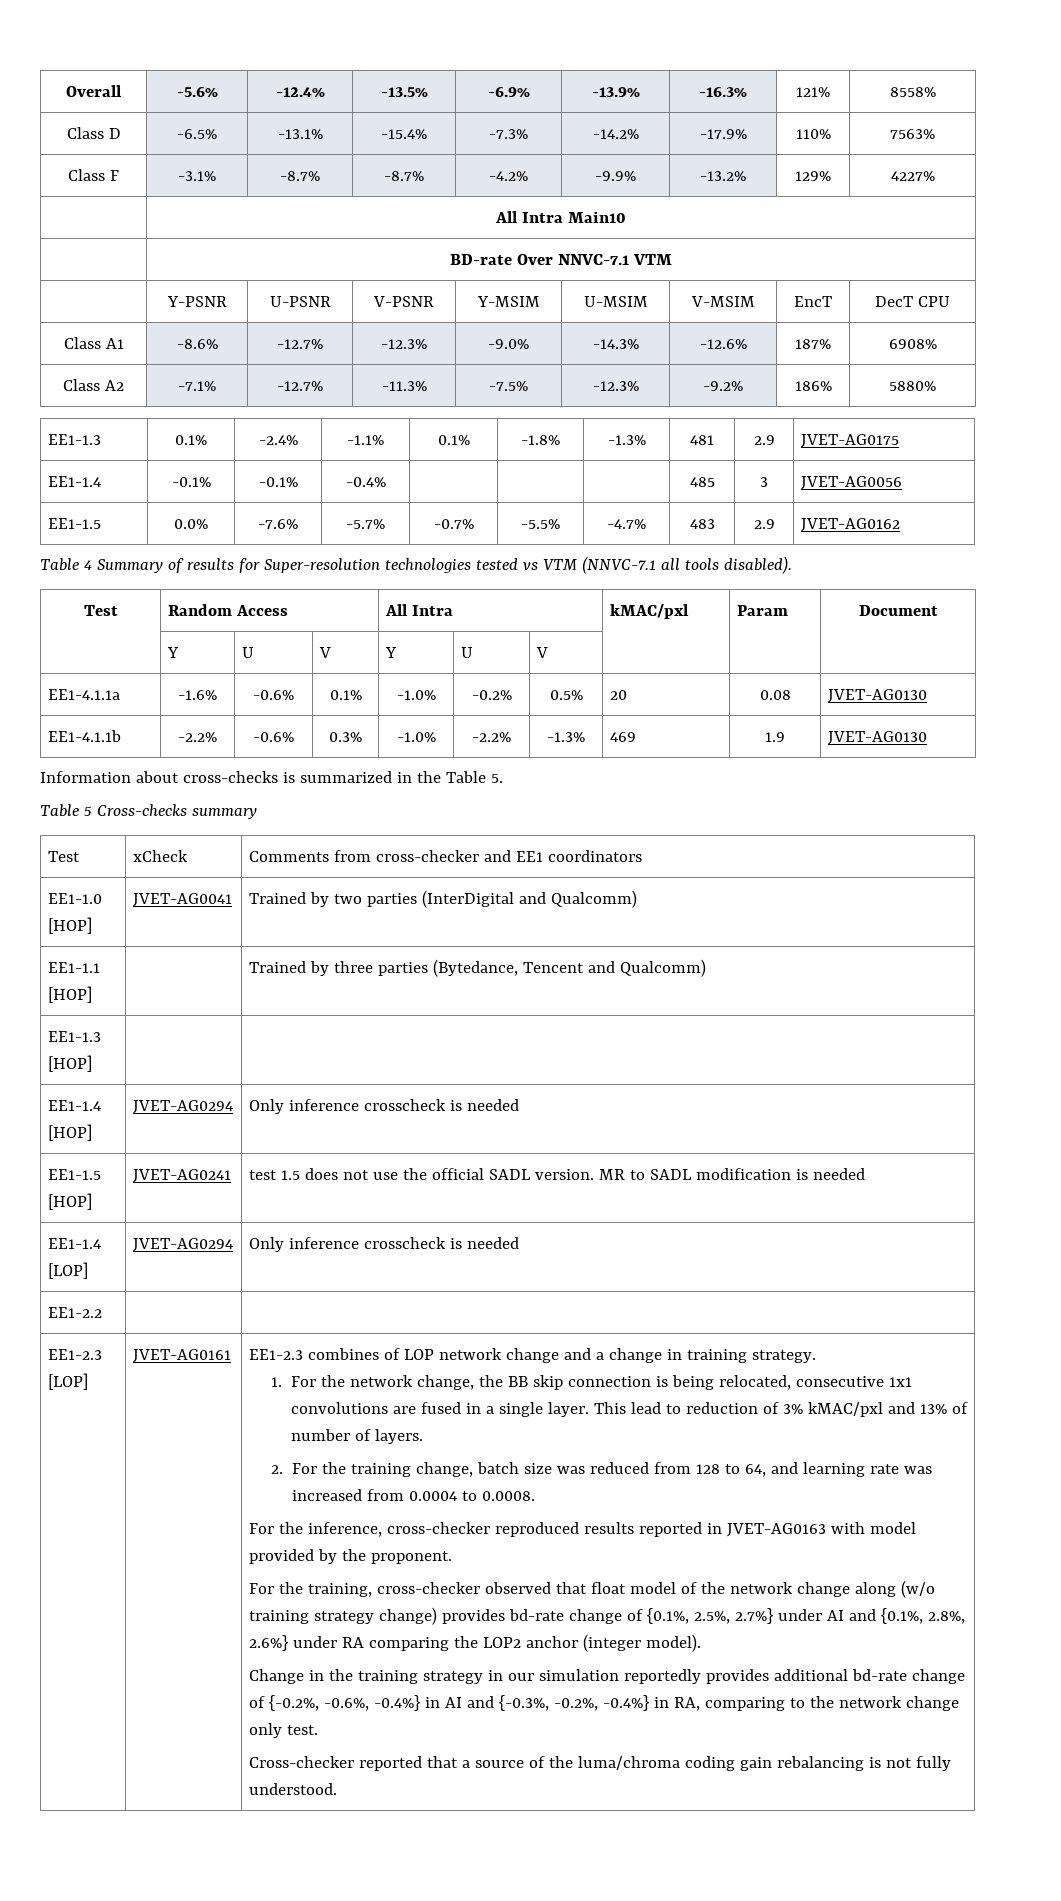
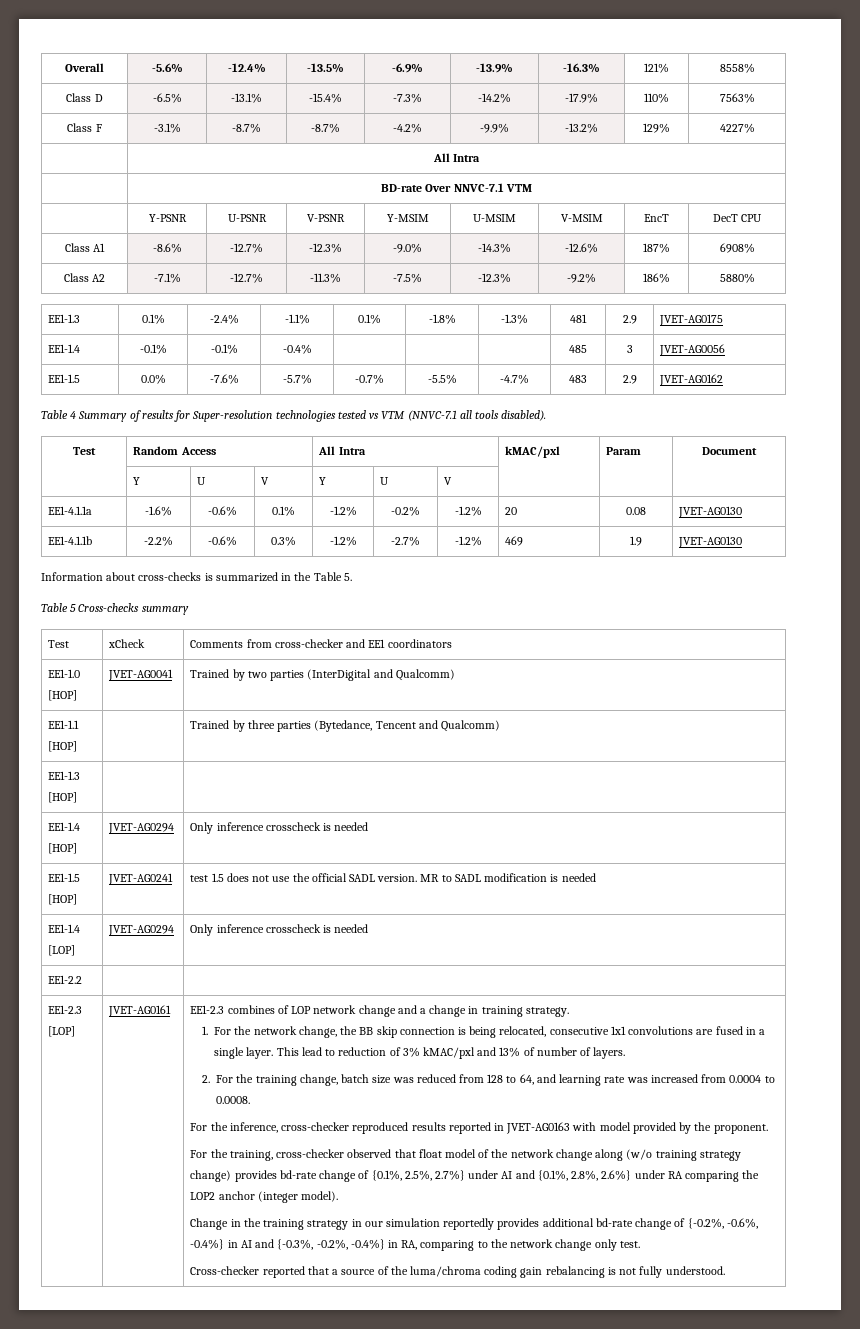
[567,211,626,223] Main10 -> (481, 158) none
[396,690,436,700] -1.0% -> [329,506,357,516] -1.2%
[549,690,583,700] 0.5% -> [454,506,482,516] -1.2%
[396,732,436,742] [472,732,511,742] [547,732,585,742] -1.0% | -2.2% | -1.3% -> [329,536,357,546] [391,536,420,546] [454,536,482,546] -1.2% | -2.7% | -1.2%

